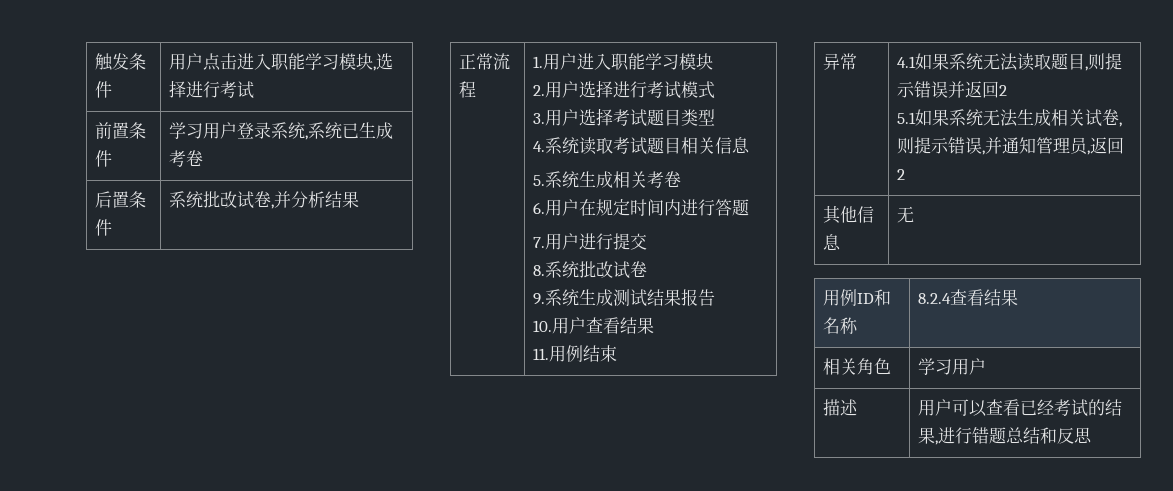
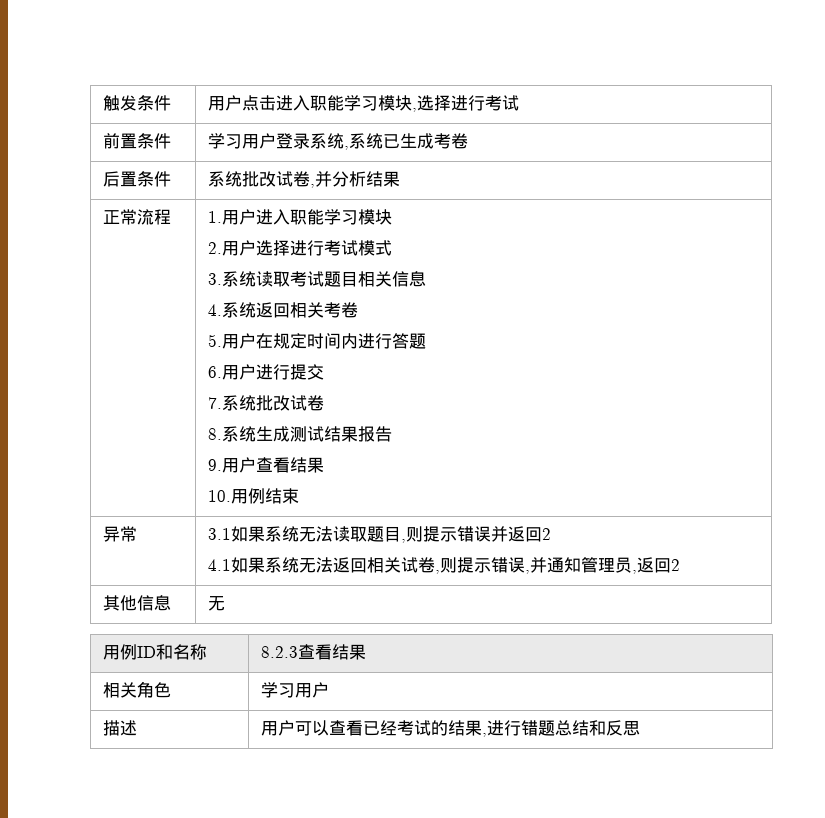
[545,108,716,127] [533,141,546,152] 用户选择考试题目类型 // 4. -> (223, 279) none
[533,171,614,188] 5.系统生成 -> [208,302,291,318] 4.系统返回
[533,202,546,214] 6. -> [208,334,223,347] 5.
[533,237,546,248] 7. -> [208,366,223,378] 6.
[533,265,546,276] 8. -> [208,397,223,409] 7.
[533,293,546,305] 9. -> [208,428,223,440] 8.
[533,320,553,332] 10. -> [208,459,223,471] 9.
[533,348,550,360] 11. -> [208,490,232,502] 10.
[897,56,917,68] 4.1 -> [208,528,232,540] 3.1
[897,109,1052,127] 5.1如果系统无法生成 -> [208,557,368,573] 4.1如果系统无法返回
[918,293,952,304] 8.2.4 -> [261,646,299,658] 8.2.3

